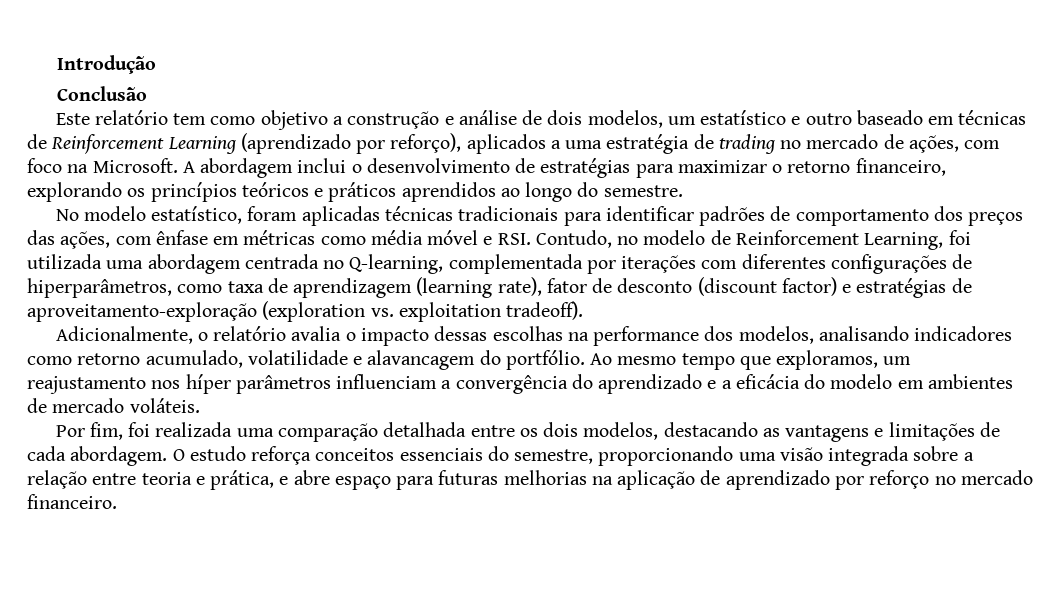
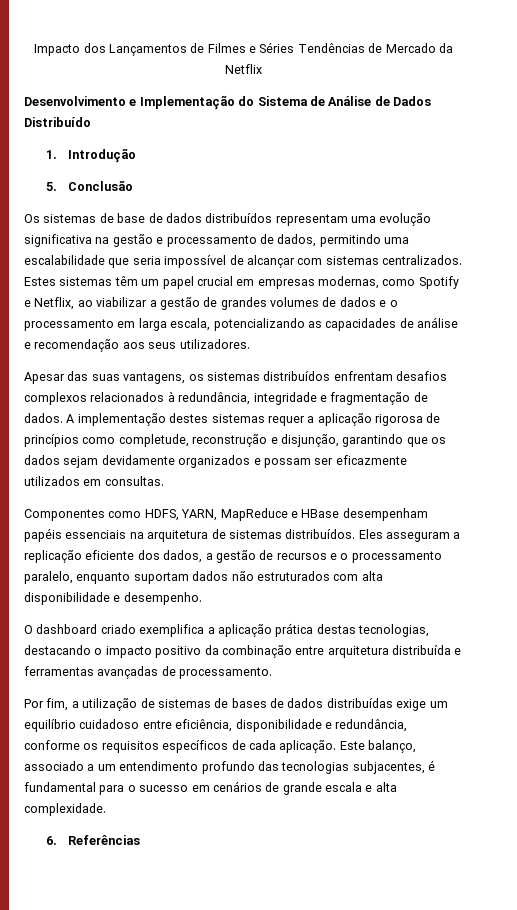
(56, 64) none -> [34,42,453,56] [225,64,262,74] [24,95,431,110] [24,117,91,127] [46,150,58,159] Impacto dos Lançamentos de Filmes e Séries Tendências de Mercado da Netflix // Desenvolvimento e Implementação do Sistema de Análise de Dados Distribuído // 1.
(156, 64) none -> [46,182,58,191] 5.
[55,110,1027,130] [27,133,1001,154] [27,158,946,178] [27,182,683,202] [55,206,1024,226] [27,230,971,250] [27,254,973,274] [27,277,972,298] [27,301,584,322] [55,326,1013,346] [27,350,912,370] [27,374,1013,394] [27,398,200,413] [55,422,1000,442] [27,446,974,466] [27,470,1033,490] [27,494,117,509] Este relatório tem como objetivo a construção e análise de dois modelos, um estatístico e outro baseado em técnicas de Reinforcement Learning (aprendizado por reforço), aplicados a uma estratégia de trading no mercado de ações, com foco na Microsoft. A abordagem inclui o desenvolvimento de estratégias para maximizar o retorno financeiro, explorando os princípios teóricos e práticos aprendidos ao longo do semestre. // No modelo estatístico, foram aplicadas técnicas tradicionais para identificar padrões de comportamento dos preços das ações, com ênfase em métricas como média móvel e RSI. Contudo, no modelo de Reinforcement Learning, foi utilizada uma abordagem centrada no Q-learning, complementada por iterações com diferentes configurações de hiperparâmetros, como taxa de aprendizagem (learning rate), fator de desconto (discount factor) e estratégias de aproveitamento-exploração (exploration vs. exploitation tradeoff). // Adicionalmente, o relatório avalia o impacto dessas escolhas na performance dos modelos, analisando indicadores como retorno acumulado, volatilidade e alavancagem do portfólio. Ao mesmo tempo que exploramos, um reajustamento nos híper parâmetros influenciam a convergência do aprendizado e a eficácia do modelo em ambientes de mercado voláteis. // Por fim, foi realizada uma comparação detalhada entre os dois modelos, destacando as vantagens e limitações de cada abordagem. O estudo reforça conceitos essenciais do semestre, proporcionando uma visão integrada sobre a relação entre teoria e prática, e abre espaço para futuras melhorias na aplicação de aprendizado por reforço no mercado financeiro. -> [24,213,432,226] [24,234,409,247] [24,255,462,268] [24,276,459,289] [24,297,398,310] [24,317,458,331] [24,339,250,352] [24,371,447,384] [24,391,428,405] [24,413,441,426] [24,434,446,447] [24,455,407,468] [24,476,164,486] [24,508,428,521] [24,528,461,542] [24,550,442,563] [24,571,383,584] [24,592,202,605] [24,623,429,637] [24,645,462,658] [24,666,273,679] [24,698,448,711] [24,719,408,732] [24,740,416,753] [24,760,435,774] [24,781,397,795] [24,803,106,816] [46,835,141,845] Os sistemas de base de dados distribuídos representam uma evolução significativa na gestão e processamento de dados, permitindo uma escalabilidade que seria impossível de alcançar com sistemas centralizados. Estes sistemas têm um papel crucial em empresas modernas, como Spotify e Netflix, ao viabilizar a gestão de grandes volumes de dados e o processamento em larga escala, potencializando as capacidades de análise e recomendação aos seus utilizadores. // Apesar das suas vantagens, os sistemas distribuídos enfrentam desafios complexos relacionados à redundância, integridade e fragmentação de dados. A implementação destes sistemas requer a aplicação rigorosa de princípios como completude, reconstrução e disjunção, garantindo que os dados sejam devidamente organizados e possam ser eficazmente utilizados em consultas. // Componentes como HDFS, YARN, MapReduce e HBase desempenham papéis essenciais na arquitetura de sistemas distribuídos. Eles asseguram a replicação eficiente dos dados, a gestão de recursos e o processamento paralelo, enquanto suportam dados não estruturados com alta disponibilidade e desempenho. // O dashboard criado exemplifica a aplicação prática destas tecnologias, destacando o impacto positivo da combinação entre arquitetura distribuída e ferramentas avançadas de processamento. // Por fim, a utilização de sistemas de bases de dados distribuídas exige um equilíbrio cuidadoso entre eficiência, disponibilidade e redundância, conforme os requisitos específicos de cada aplicação. Este balanço, associado a um entendimento profundo das tecnologias subjacentes, é fundamental para o sucesso em cenários de grande escala e alta complexidade. // 6. Referências

